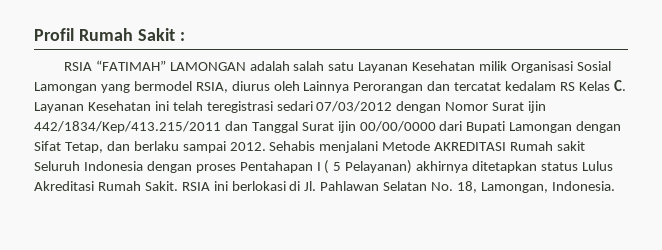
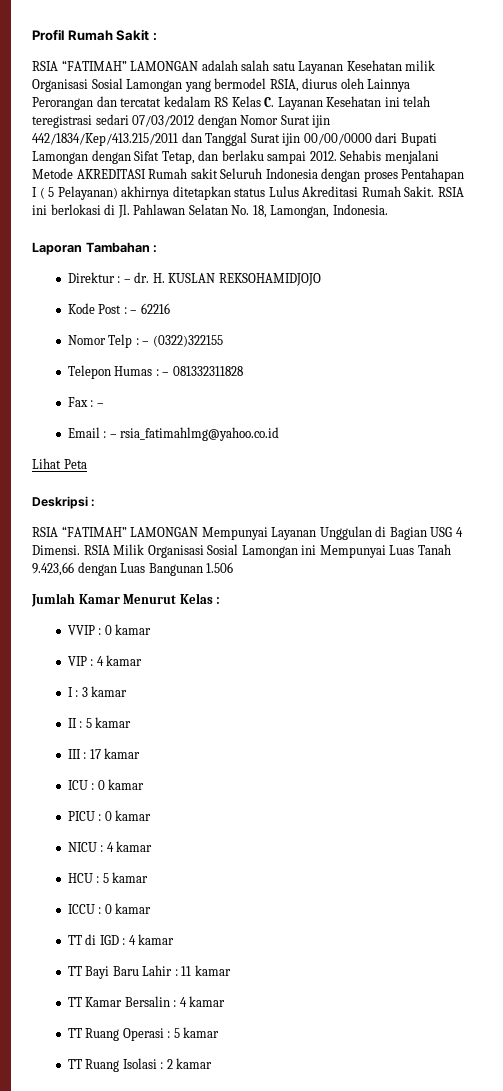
(615, 186) none -> [32,242,158,255] [67,272,321,286] [67,303,170,314] [67,334,223,348] [67,365,243,379] [67,397,104,407] [67,427,280,441] [32,458,87,469] [32,496,96,509] [32,526,463,540] [32,544,451,558] [32,562,234,576] [31,593,221,607] [67,624,152,635] [67,655,143,666] [67,686,128,697] [67,717,132,728] [67,748,141,759] [67,779,145,790] [67,810,152,821] [67,841,153,852] [67,872,149,883] [67,903,152,914] [67,934,175,945] [67,965,231,979] [67,996,226,1007] [67,1027,220,1041] [67,1058,213,1072] // Laporan Tambahan : // Direktur : – dr. H. KUSLAN REKSOHAMIDJOJO // Kode Post : – 62216 // Nomor Telp : – (0322)322155 // Telepon Humas : – 081332311828 // Fax : – // Email : – rsia_fatimahlmg@yahoo.co.id // Lihat Peta // Deskripsi : // RSIA “FATIMAH” LAMONGAN Mempunyai Layanan Unggulan di Bagian USG 4 Dimensi. RSIA Milik Organisasi Sosial Lamongan ini Mempunyai Luas Tanah 9.423,66 dengan Luas Bangunan 1.506 // Jumlah Kamar Menurut Kelas : // VVIP : 0 kamar // VIP : 4 kamar // I : 3 kamar // II : 5 kamar // III : 17 kamar // ICU : 0 kamar // PICU : 0 kamar // NICU : 4 kamar // HCU : 5 kamar // ICCU : 0 kamar // TT di IGD : 4 kamar // TT Bayi Baru Lahir : 11 kamar // TT Kamar Bersalin : 4 kamar // TT Ruang Operasi : 5 kamar // TT Ruang Isolasi : 2 kamar

